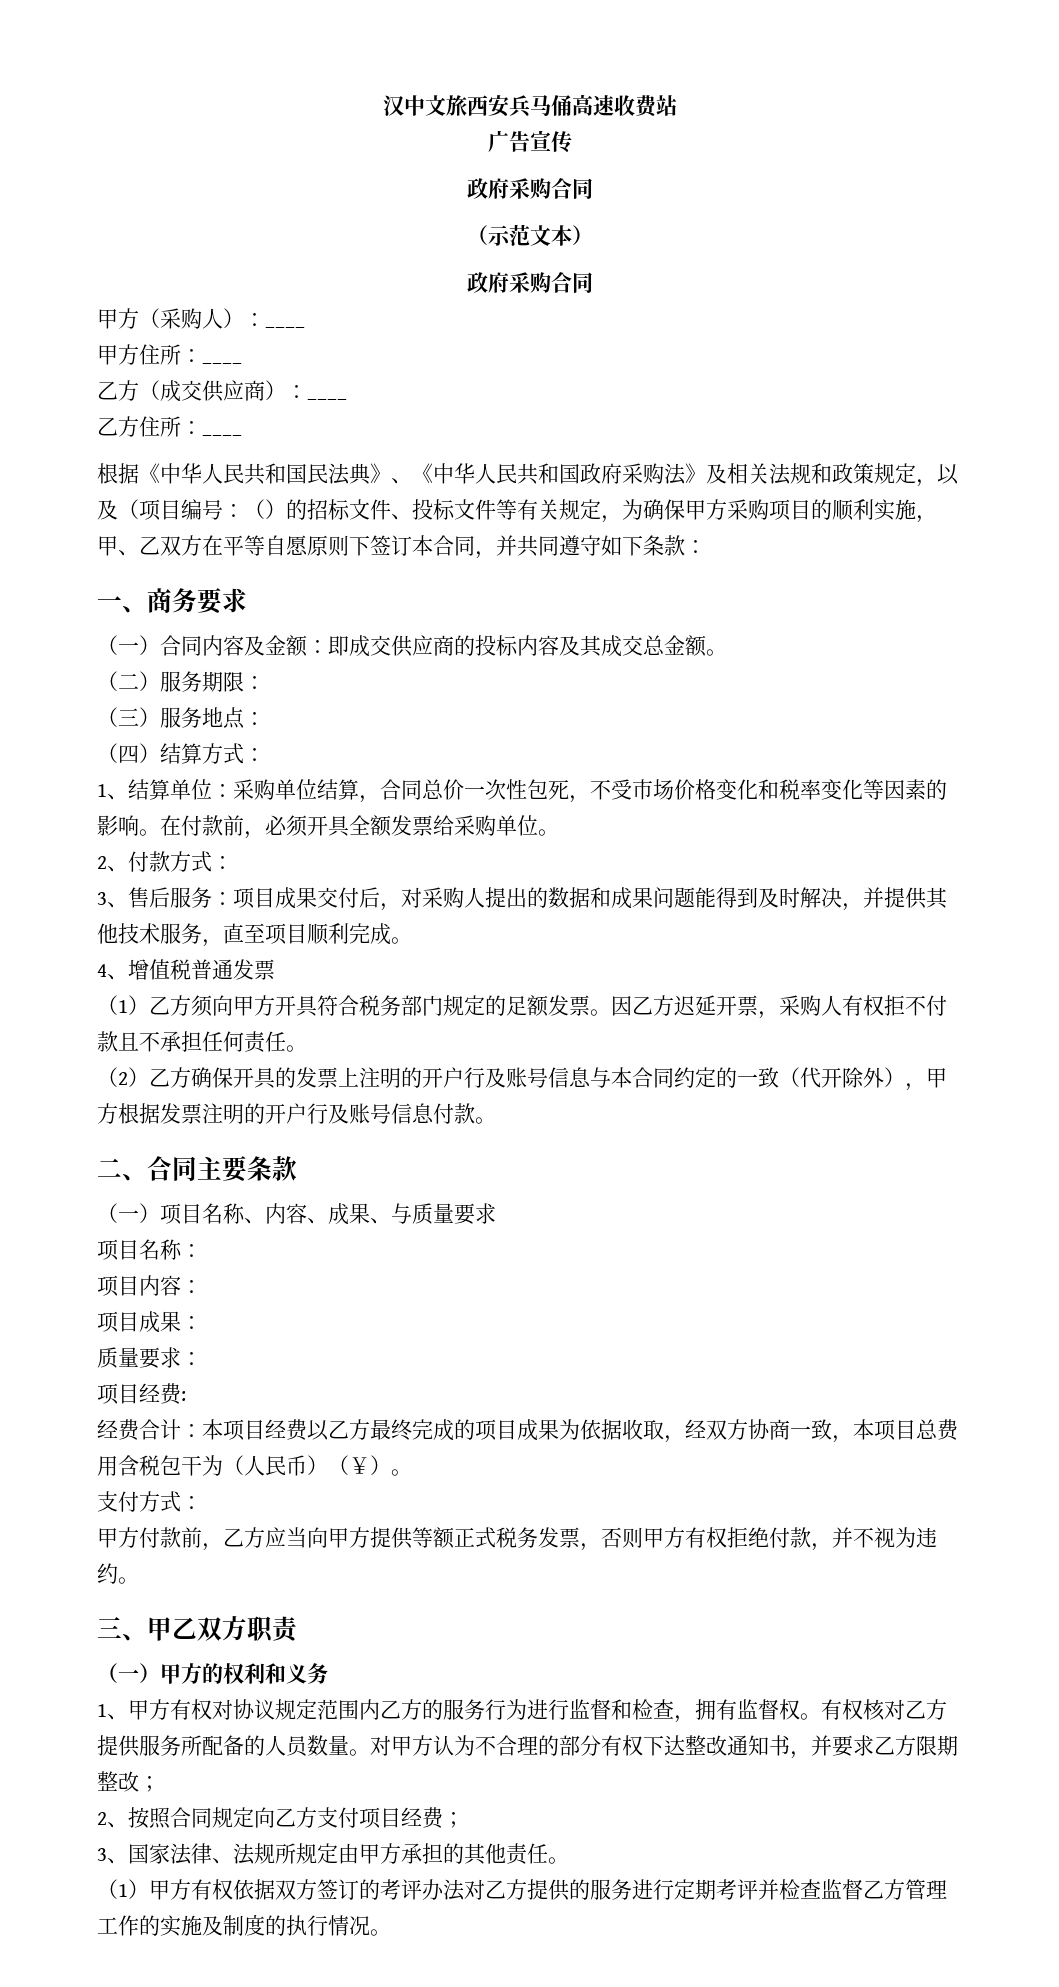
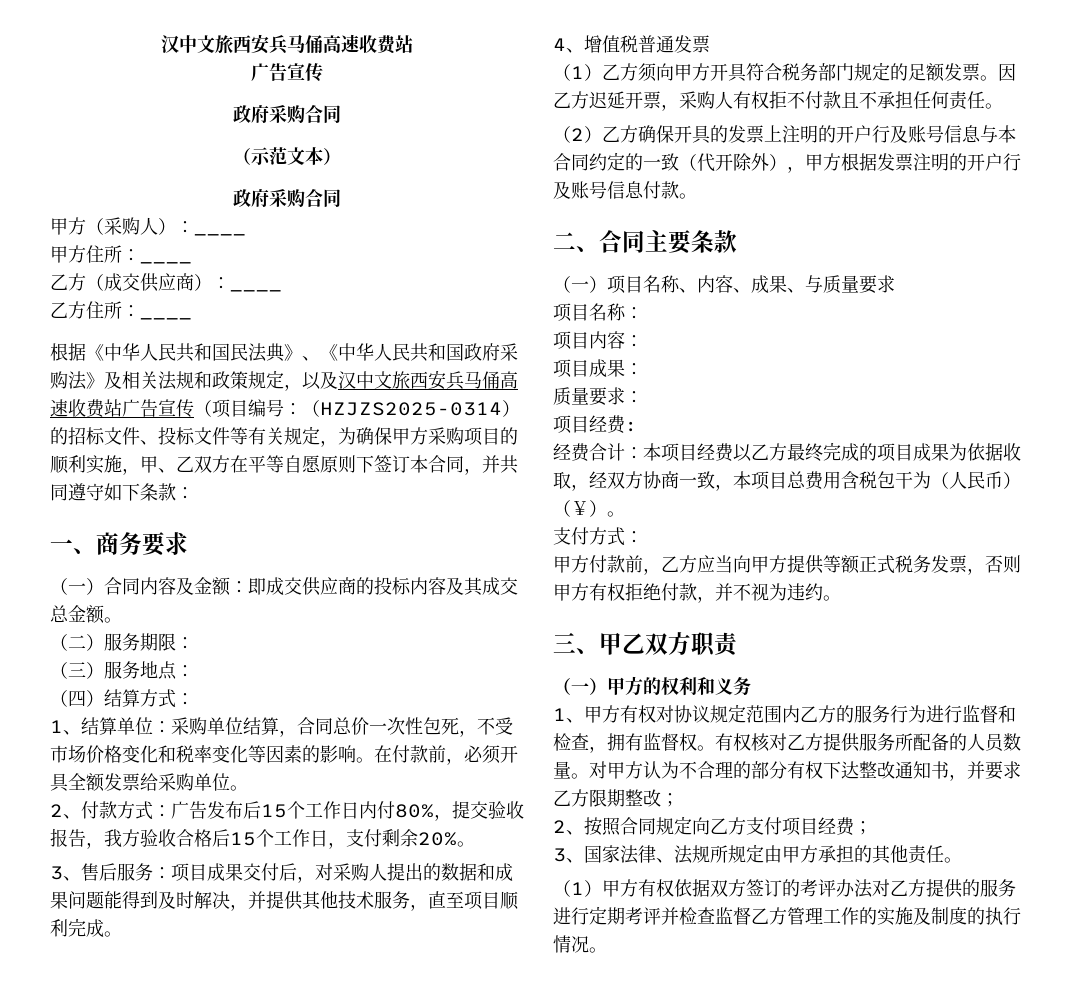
(118, 510) none -> [338,370,518,390] [50,399,194,418] 汉中文旅西安兵马俑高速收费站广告宣传
(265, 509) none -> [320,402,502,416] HZJZS2025-0314
(233, 862) none -> [171,801,524,821] [50,828,475,849] 广告发布后15个工作日内付80%，提交验收报告，我方验收合格后15个工作日，支付剩余20%。

